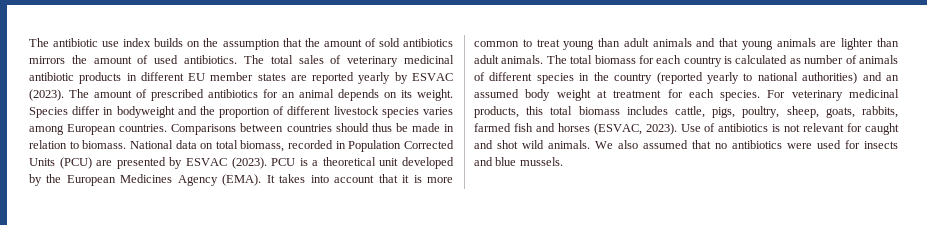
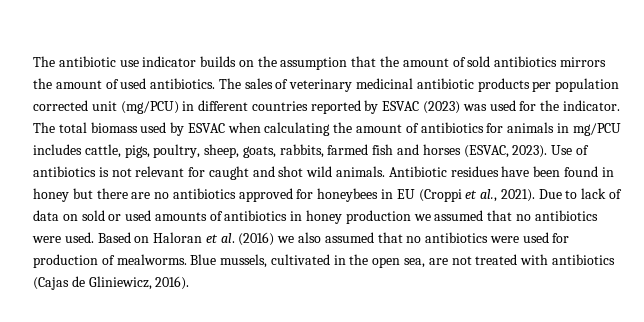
[123,38,152,47] index -> [142,56,197,67] indicator
[270,55,293,64] total -> (241, 83) none
[126,72,453,84] [29,89,453,101] [29,106,454,118] [29,123,455,135] [29,140,454,152] [29,157,454,169] [29,174,453,186] [474,38,899,50] [474,55,898,67] [474,72,899,84] [474,89,899,101] [474,106,620,118] in different EU member states are reported yearly by ESVAC (2023). The amount of prescribed antibiotics for an animal depends on its weight. Species differ in bodyweight and the proportion of different livestock species varies among European countries. Comparisons between countries should thus be made in relation to biomass. National data on total biomass, recorded in Population Corrected Units (PCU) are presented by ESVAC (2023). PCU is a theoretical unit developed by the European Medicines Agency (EMA). It takes into account that it is more common to treat young than adult animals and that young animals are lighter than adult animals. The total biomass for each country is calculated as number of animals of different species in the country (reported yearly to national authorities) and an assumed body weight at treatment for each species. For veterinary medicinal products, this total biomass -> [532,78,620,92] [33,100,620,114] [33,122,621,136] per population corrected unit (mg/PCU) in different countries reported by ESVAC (2023) was used for the indicator. The total biomass used by ESVAC when calculating the amount of antibiotics for animals in mg/PCU
[595,141,613,149] We -> [388,166,614,177] [33,188,623,202] [33,210,598,224] [32,232,295,246] Antibiotic residues have been found in honey but there are no antibiotics approved for honeybees in EU (Croppi et al., 2021). Due to lack of data on sold or used amounts of antibiotics in honey production we assumed that no antibiotics were used. Based on Haloran et al. (2016) we
[864,141,898,149] [474,157,563,166] insects and blue mussels. -> [33,254,615,268] [33,276,190,290] production of mealworms. Blue mussels, cultivated in the open sea, are not treated with antibiotics (Cajas de Gliniewicz, 2016).

